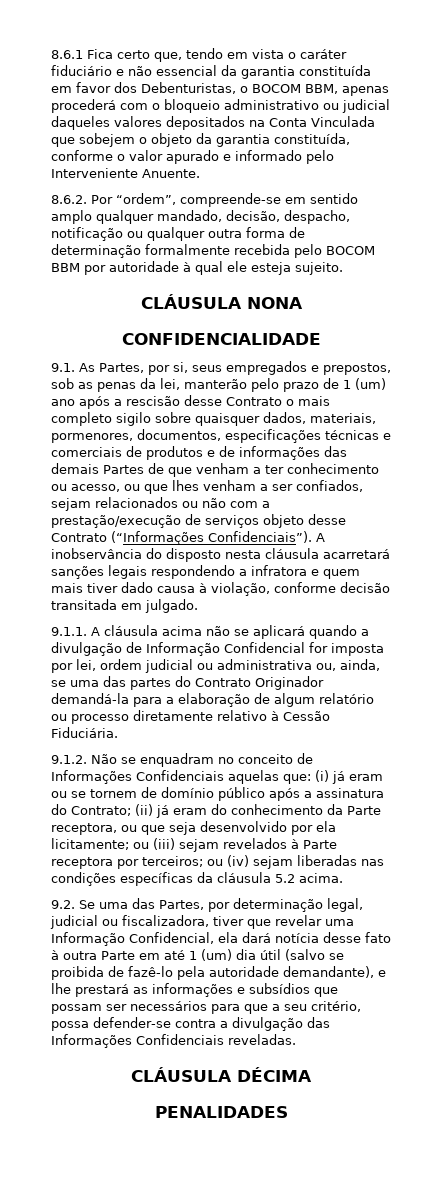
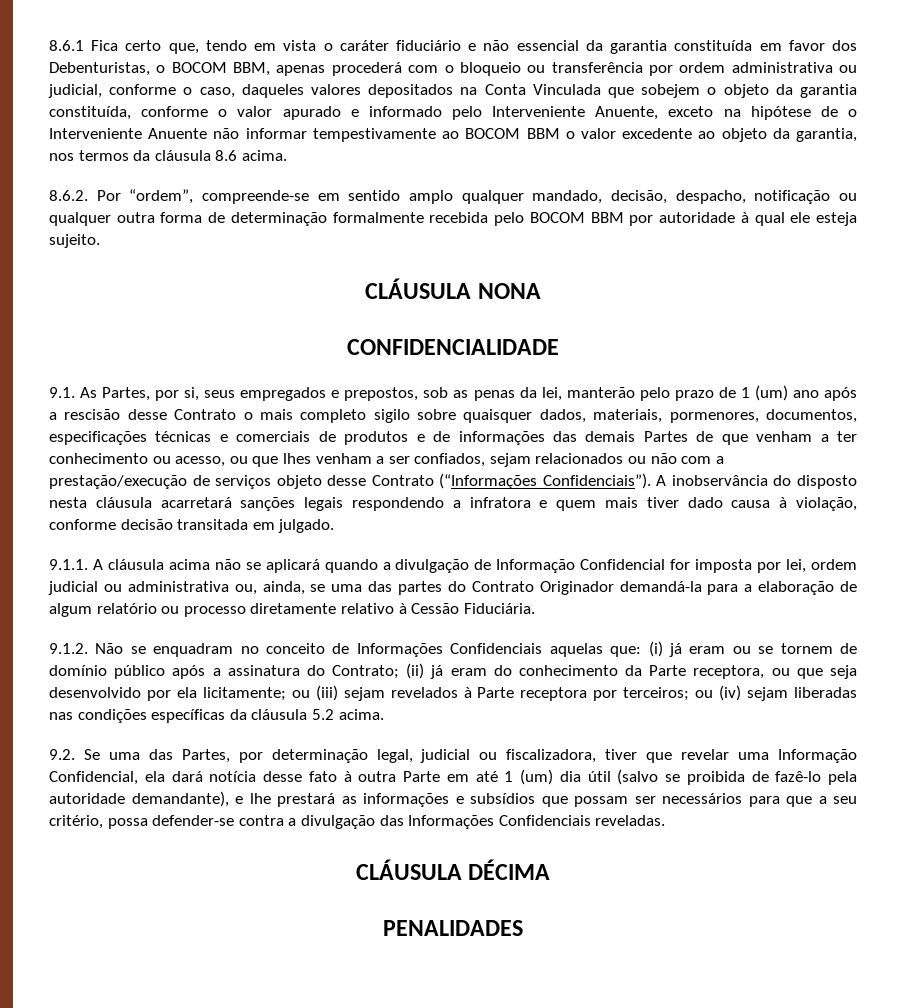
[224,99,390,113] administrativo ou judicial -> [527,62,857,76] [48,84,235,98] ou transferência por ordem administrativa ou judicial, conforme o caso,
[142,169,200,178] Anuente. -> [595,106,857,120] [49,128,857,142] [49,150,287,161] Anuente, exceto na hipótese de o Interveniente Anuente não informar tempestivamente ao BOCOM BBM o valor excedente ao objeto da garantia, nos termos da cláusula 8.6 acima.

